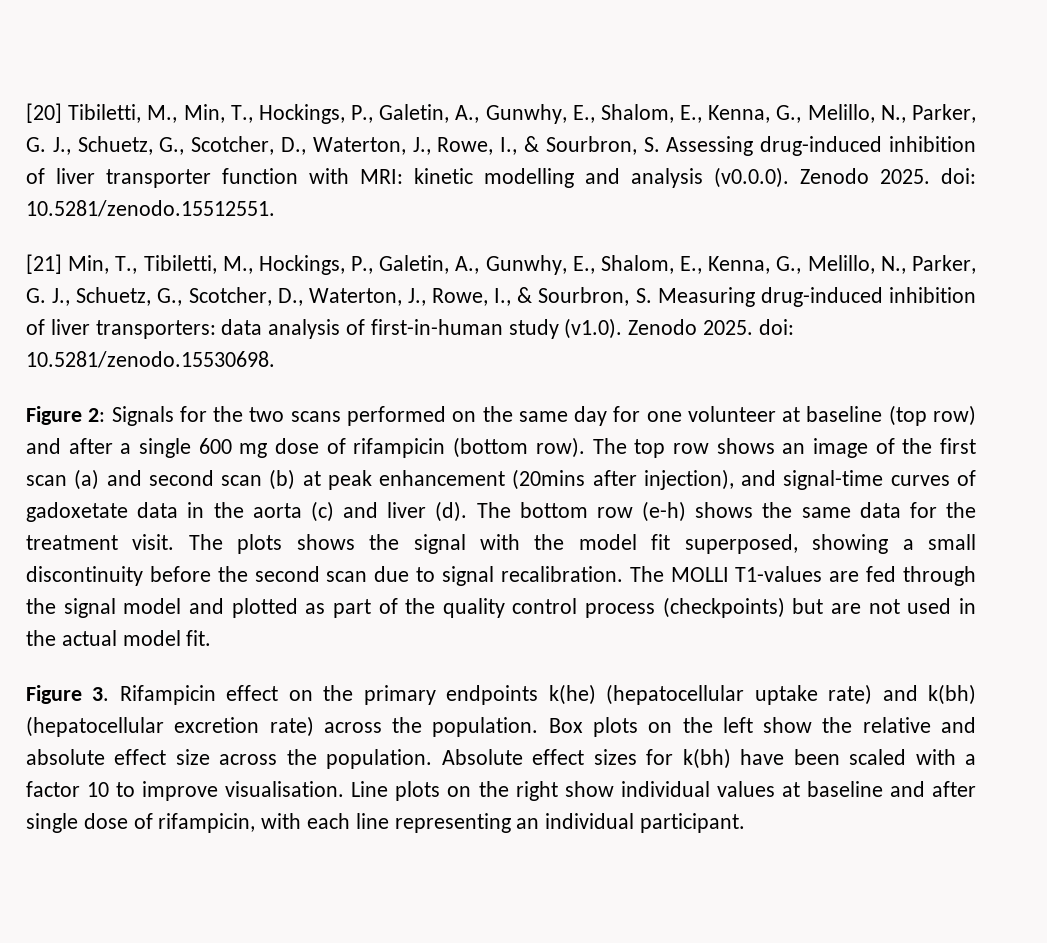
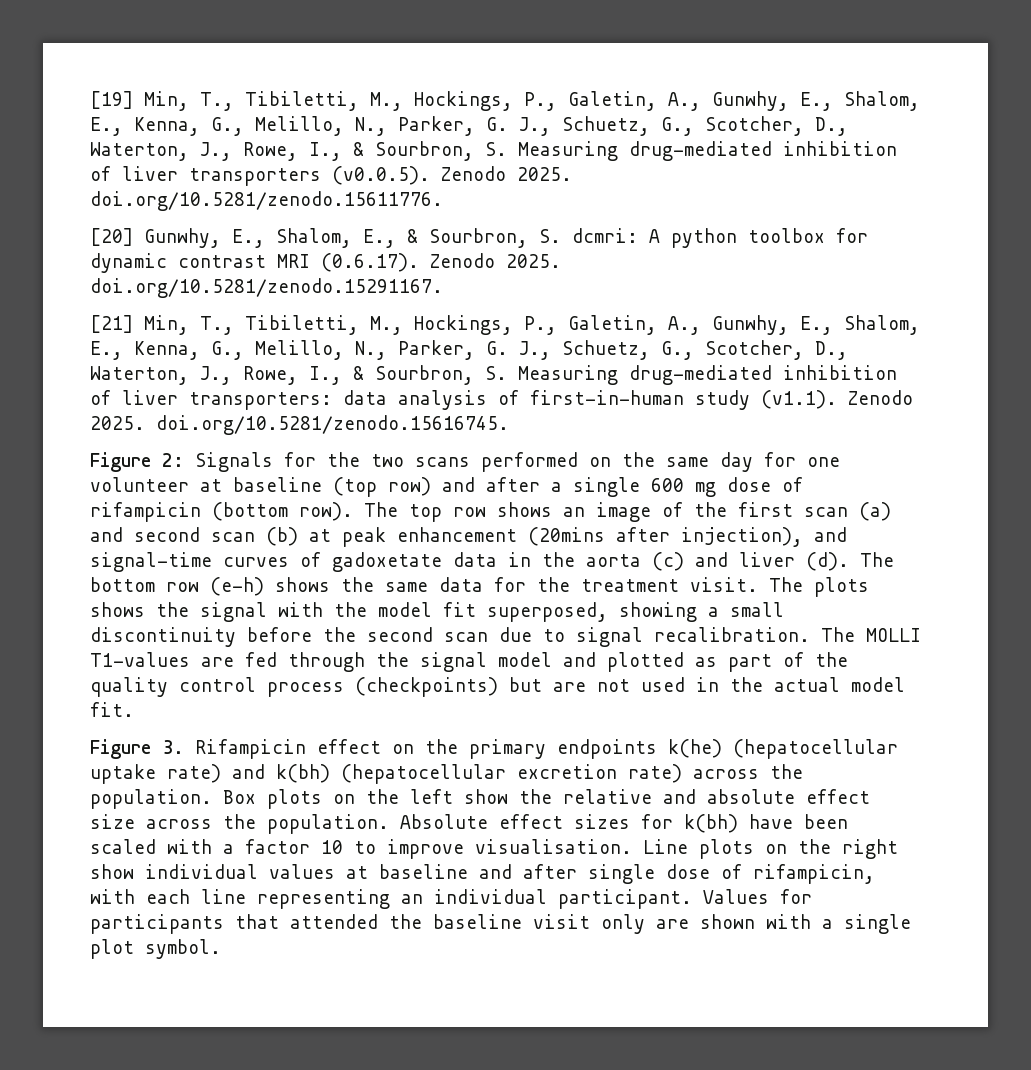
[26,103,253,123] [20] Tibiletti, M., Min, T., -> [90,91,403,111] [19] Min, T., Tibiletti, M.,
[666,136,976,156] [26,167,976,188] [26,200,275,217] Assessing drug-induced inhibition of liver transporter function with MRI: kinetic modelling and analysis (v0.0.0). Zenodo 2025. doi: 10.5281/zenodo.15512551. -> [518,141,897,161] [90,166,572,186] [90,191,443,211] [90,228,868,248] [90,253,561,273] [90,278,443,298] Measuring drug-mediated inhibition of liver transporters (v0.0.5). Zenodo 2025. doi.org/10.5281/zenodo.15611776. // [20] Gunwhy, E., Shalom, E., & Sourbron, S. dcmri: A python toolbox for dynamic contrast MRI (0.6.17). Zenodo 2025. doi.org/10.5281/zenodo.15291167.
[760,287,883,307] drug-induced -> [629,365,772,385] drug-mediated
[564,318,794,339] [26,351,275,368] (v1.0). Zenodo 2025. doi: 10.5281/zenodo.15530698. -> [761,390,913,409] [90,415,509,435] (v1.1). Zenodo 2025. doi.org/10.5281/zenodo.15616745.
(746, 823) none -> [703,889,812,904] [90,914,911,934] [90,939,221,959] Values for participants that attended the baseline visit only are shown with a single plot symbol.

